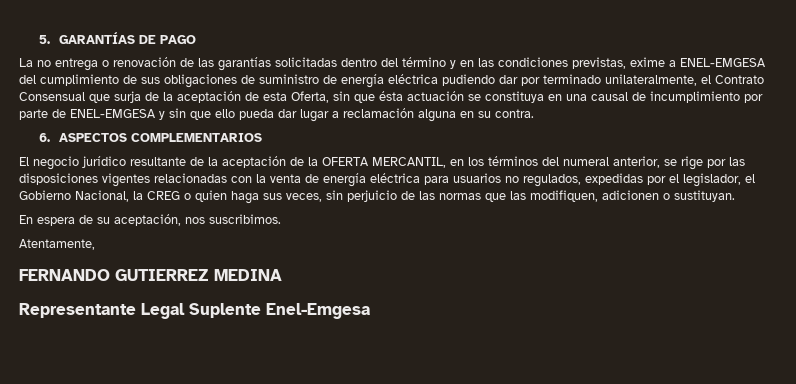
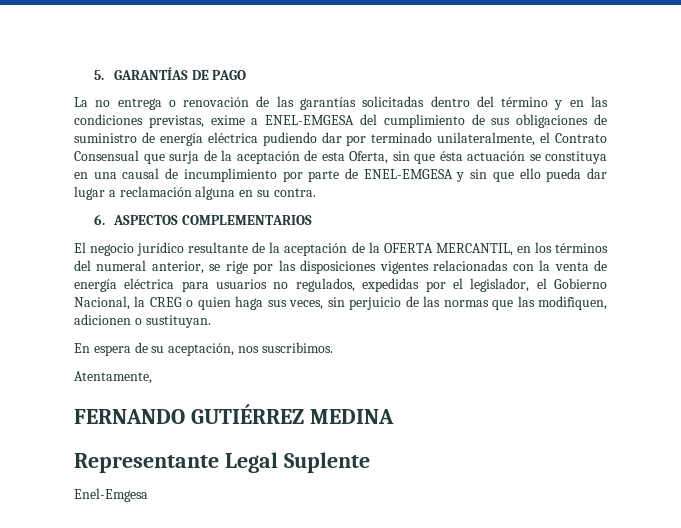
[115,269,209,281] GUTIERREZ -> [190,404,304,424] GUTIÉRREZ
(261, 310) none -> (370, 462) //

